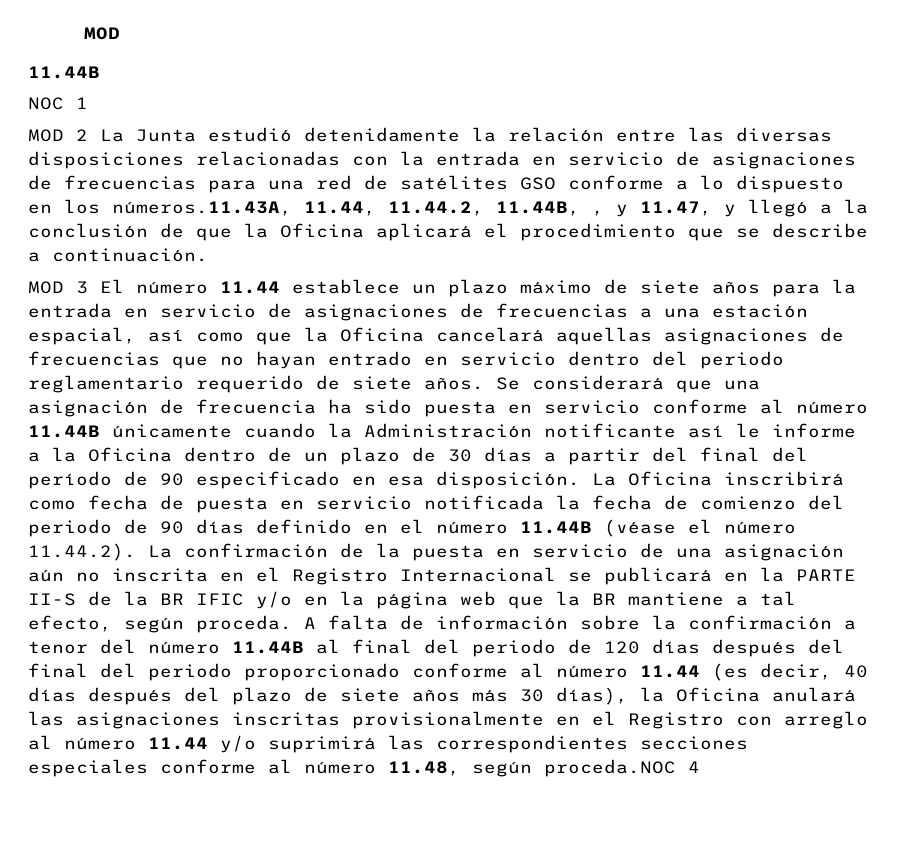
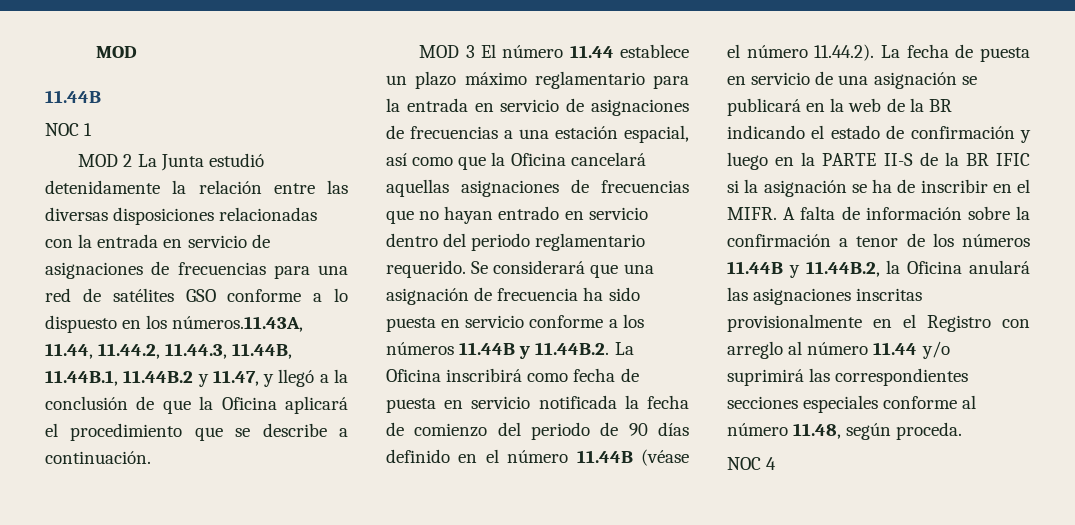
[496,201,604,216] 11.44B, , -> [165,343,293,359] [45,370,194,386] 11.44.3, 11.44B, 11.44B.1, 11.44B.2
[604,279,760,294] de siete años -> [534,71,645,89] reglamentario
[196,375,484,393] requerido de siete años. -> [386,260,466,278] requerido.
[760,399,868,414] [28,423,856,438] [28,447,808,465] [28,471,580,489] al número 11.44B únicamente cuando la Administración notificante así le informe a la Oficina dentro de un plazo de 30 días a partir del final del período de 90 especificado en esa disposición. -> [608,314,644,328] [386,342,610,359] a los números 11.44B y 11.44B.2.
[184,543,400,558] confirmación de la -> [906,44,974,58] fecha de
[28,567,712,585] aún no inscrita en el Registro Internacional se publicará -> [961,76,977,85] [727,98,952,116] [727,125,1031,143] [727,152,768,170] se publicará en la web de la BR indicando el estado de confirmación y luego
[256,591,796,609] [28,615,292,633] y/o en la página web que la BR mantiene a tal efecto, según proceda. -> [727,179,1030,197] [727,207,777,220] si la asignación se ha de inscribir en el MIFR.
[100,639,844,657] [28,663,868,681] [28,687,628,705] del número 11.44B al final del periodo de 120 días después del final del periodo proporcionado conforme al número 11.44 (es decir, 40 días después del plazo de siete años más 30 días), -> [906,233,1030,247] [727,261,880,278] de los números 11.44B y 11.44B.2,
[544,759,676,777] proceda.NOC -> [896,422,963,440] [727,457,761,470] proceda. // NOC

